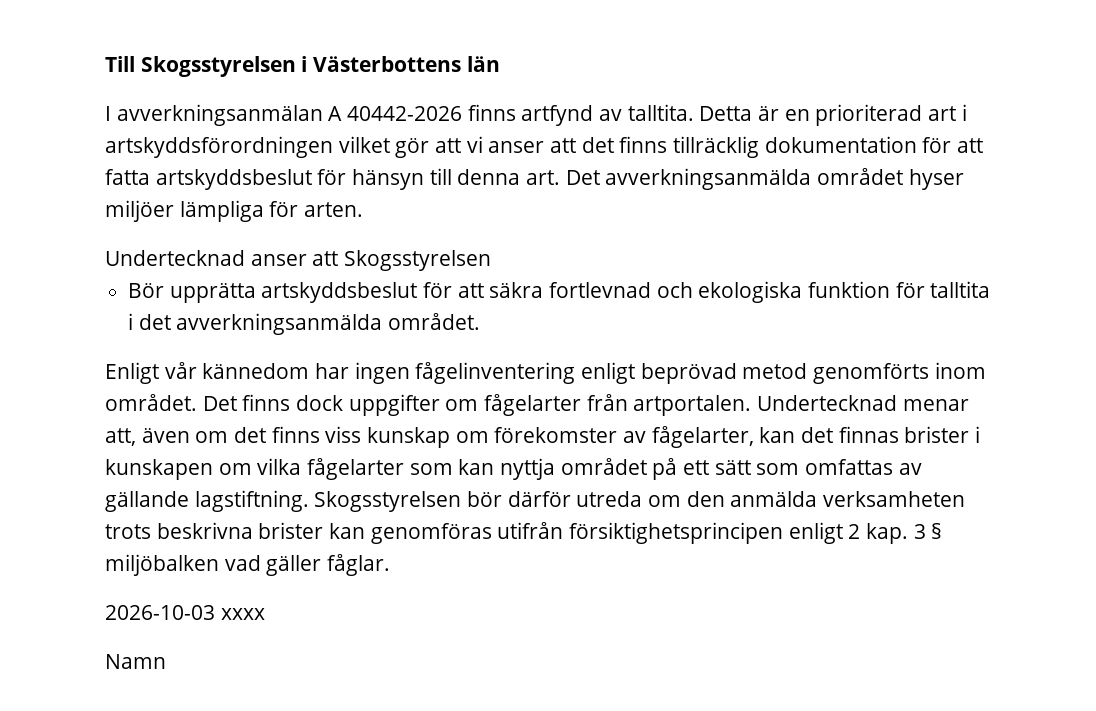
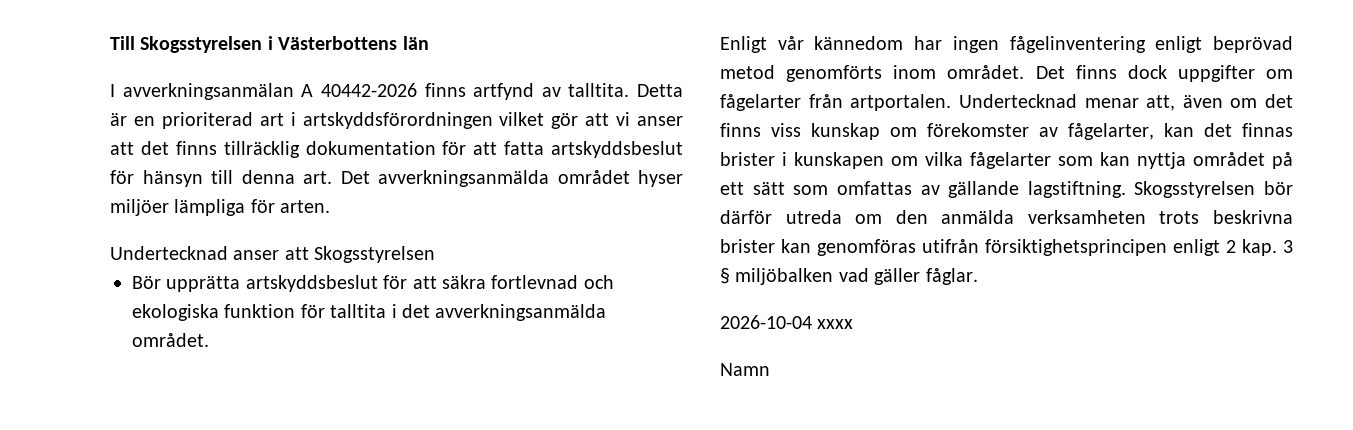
[105,605,215,620] 2026-10-03 -> [720,315,812,329] 2026-10-04

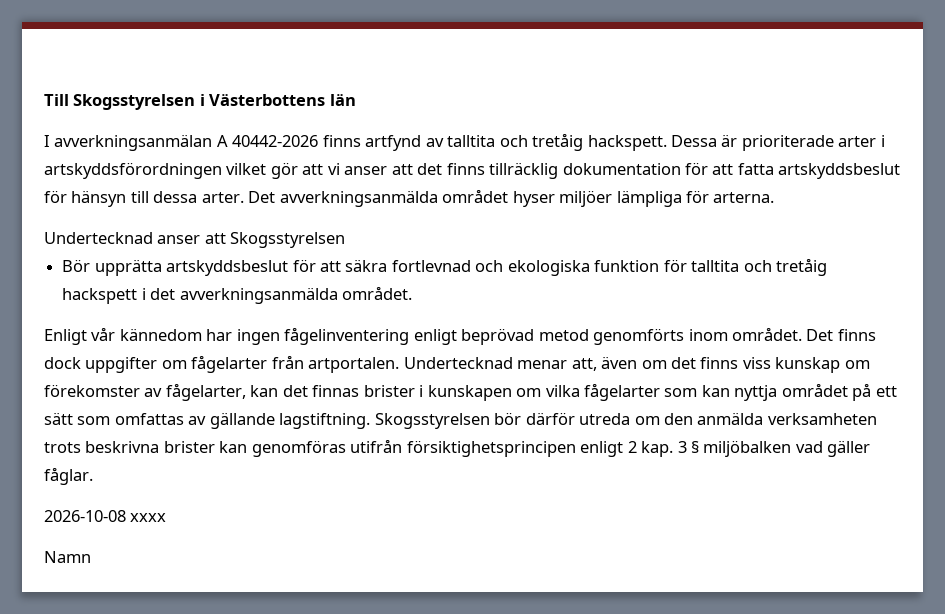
[568,83,683,97] [110,112,284,129] talltita. Detta är en prioriterad art -> [447,133,877,151] talltita och tretåig hackspett. Dessa är prioriterade arter
[241,170,332,184] denna art. -> [153,191,244,203] dessa arter.
[280,200,331,213] arten. -> [713,192,775,203] arterna.
(387, 311) none -> [743,258,828,276] [62,288,138,304] och tretåig hackspett
[720,315,812,329] 2026-10-04 -> [44,510,126,522] 2026-10-08

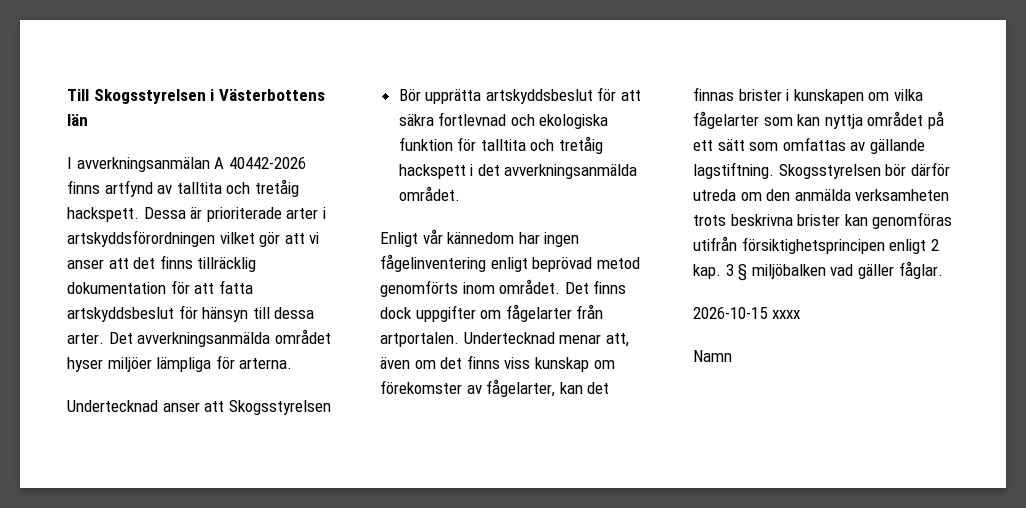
[44,510,126,522] 2026-10-08 -> [693,307,768,319] 2026-10-15

